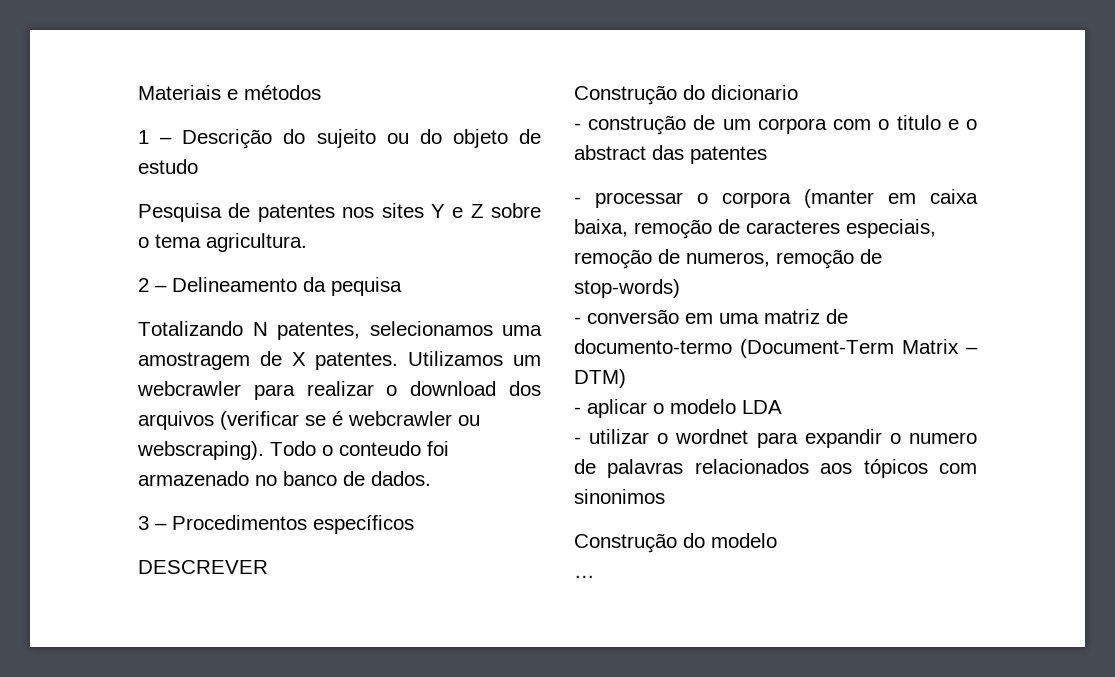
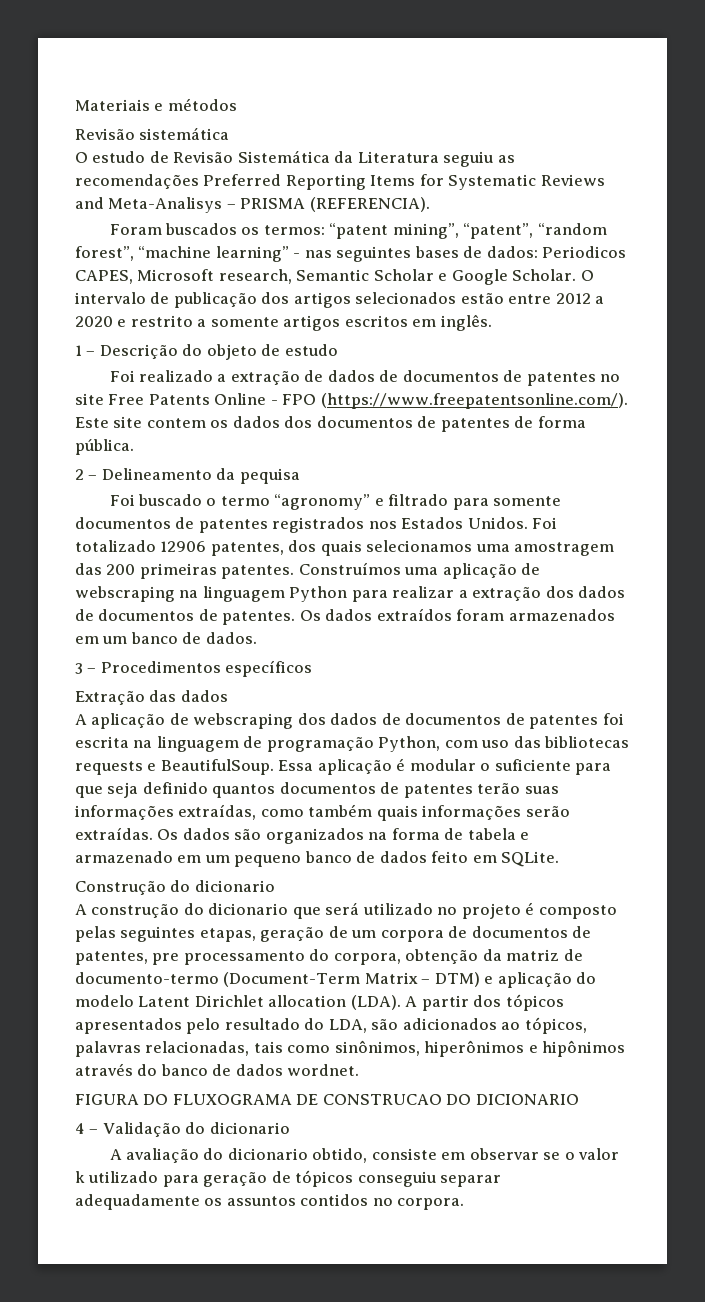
(321, 92) none -> [75,127,230,140] [75,150,515,167] [75,174,605,190] [75,197,430,213] [109,223,607,239] [75,246,627,262] [75,269,594,285] [75,292,605,308] [75,314,492,331] // Revisão sistemática // O estudo de Revisão Sistemática da Literatura seguiu as recomendações Preferred Reporting Items for Systematic Reviews and Meta-Analisys – PRISMA (REFERENCIA). // Foram buscados os termos: “patent mining”, “patent”, “random forest”, “machine learning” - nas seguintes bases de dados: Periodicos CAPES, Microsoft research, Semantic Scholar e Google Scholar. O intervalo de publicação dos artigos selecionados estão entre 2012 a 2020 e restrito a somente artigos escritos em inglês.
[316,129,442,148] sujeito ou do -> (203, 350) none
[138,203,541,222] [138,233,307,252] Pesquisa de patentes nos sites Y e Z sobre o tema agricultura. -> [109,370,621,386] [75,393,628,409] [75,416,586,432] [75,439,134,455] Foi realizado a extração de dados de documentos de patentes no site Free Patents Online - FPO (https://www.freepatentsonline.com/). Este site contem os dados dos documentos de patentes de forma pública.
[138,321,542,340] [138,351,541,370] [137,381,541,400] [138,411,480,430] [137,441,449,460] [138,471,277,486] Totalizando N patentes, selecionamos uma amostragem de X patentes. Utilizamos um webcrawler para realizar o download dos arquivos (verificar se é webcrawler ou webscraping). Todo o conteudo foi armazenado no -> [109,494,562,510] [75,517,558,533] [75,540,615,556] [75,562,541,579] [75,586,626,602] [75,608,615,625] [75,636,128,644] Foi buscado o termo “agronomy” e filtrado para somente documentos de patentes registrados nos Estados Unidos. Foi totalizado 12906 patentes, dos quais selecionamos uma amostragem das 200 primeiras patentes. Construímos uma aplicação de webscraping na linguagem Python para realizar a extração dos dados de documentos de patentes. Os dados extraídos foram armazenados em um
[138,560,268,574] [574,85,798,105] [574,115,977,135] [574,145,767,164] [574,189,978,208] [574,219,936,239] [574,249,882,269] [574,279,680,298] [574,309,759,324] DESCREVER // Construção do dicionario // - construção de um corpora com o titulo e o abstract das patentes // - processar o corpora (manter em caixa baixa, remoção de caracteres especiais, remoção de numeros, remoção de stop-words) // - conversão em uma -> [75,690,228,705] [75,713,624,729] [75,736,630,752] [75,758,612,775] [75,782,559,798] [75,804,570,821] [75,827,530,844] [75,851,560,867] [75,880,275,895] [75,902,617,919] [75,926,592,942] [75,949,502,965] Extração das dados // A aplicação de webscraping dos dados de documentos de patentes foi escrita na linguagem de programação Python, com uso das bibliotecas requests e BeautifulSoup. Essa aplicação é modular o suficiente para que seja definido quantos documentos de patentes terão suas informações extraídas, como também quais informações serão extraídas. Os dados são organizados na forma de tabela e armazenado em um pequeno banco de dados feito em SQLite. // Construção do dicionario // A construção do dicionario que será utilizado no projeto é composto pelas seguintes etapas, geração de um corpora de documentos de patentes, pre processamento do corpora, obtenção da
[574,399,782,418] [574,429,977,448] [574,459,977,478] [574,489,665,504] [574,533,777,553] [574,575,595,578] // - aplicar o modelo LDA // - utilizar o wordnet para expandir o numero de palavras relacionados aos tópicos com sinonimos // Construção do modelo // … -> [484,972,597,988] [75,994,564,1011] [75,1017,587,1034] [75,1040,626,1057] [75,1063,360,1076] [75,1094,579,1105] [75,1122,290,1137] [109,1148,620,1163] [75,1170,502,1187] [75,1194,465,1210] e aplicação do modelo Latent Dirichlet allocation (LDA). A partir dos tópicos apresentados pelo resultado do LDA, são adicionados ao tópicos, palavras relacionadas, tais como sinônimos, hiperônimos e hipônimos através do banco de dados wordnet. // FIGURA DO FLUXOGRAMA DE CONSTRUCAO DO DICIONARIO // 4 – Validação do dicionario // A avaliação do dicionario obtido, consiste em observar se o valor k utilizado para geração de tópicos conseguiu separar adequadamente os assuntos contidos no corpora.

